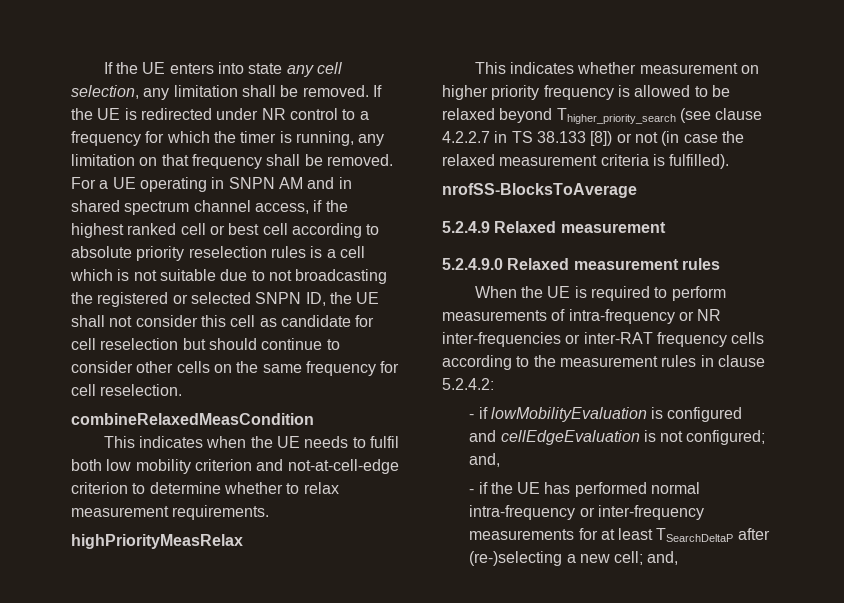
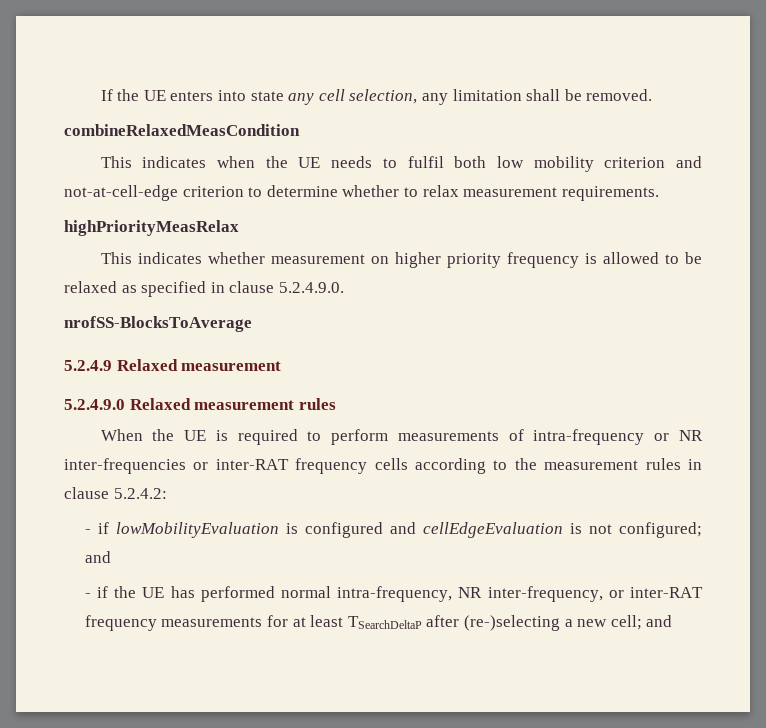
[372,85,382,97] [71,108,369,120] [71,131,385,146] [71,154,393,169] [71,177,352,192] [71,200,348,215] [71,223,380,238] [71,246,365,261] [70,269,388,284] [71,292,380,307] [71,315,375,327] [71,338,340,350] [71,361,400,376] [71,384,183,396] If the UE is redirected under NR control to a frequency for which the timer is running, any limitation on that frequency shall be removed. For a UE operating in SNPN AM and in shared spectrum channel access, if the highest ranked cell or best cell according to absolute priority reselection rules is a cell which is not suitable due to not broadcasting the registered or selected SNPN ID, the UE shall not consider this cell as candidate for cell reselection but should continue to consider other cells on the same frequency for cell reselection. -> (653, 95) none
[499,108,763,124] [442,131,744,146] [442,154,730,169] beyond Thigher_priority_search (see clause 4.2.2.7 in TS 38.133 [8]) or not (in case the relaxed measurement criteria is fulfilled). -> [121,281,344,297] as specified in clause 5.2.4.9.0.
[469,453,501,467] and, -> [84,551,111,563] and
[469,505,704,520] intra-frequency or inter-frequency -> [337,586,703,602] [84,615,157,631] intra-frequency, NR inter-frequency, or inter-RAT frequency
[647,551,679,565] and, -> [646,615,673,627] and

